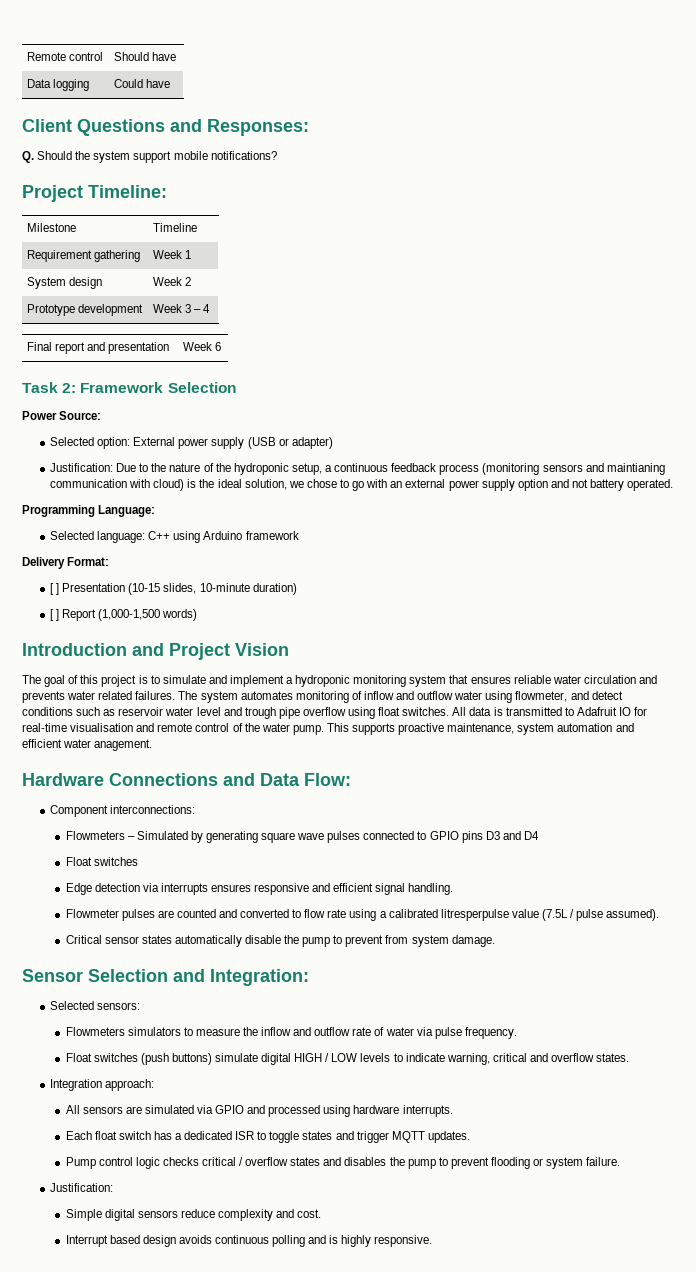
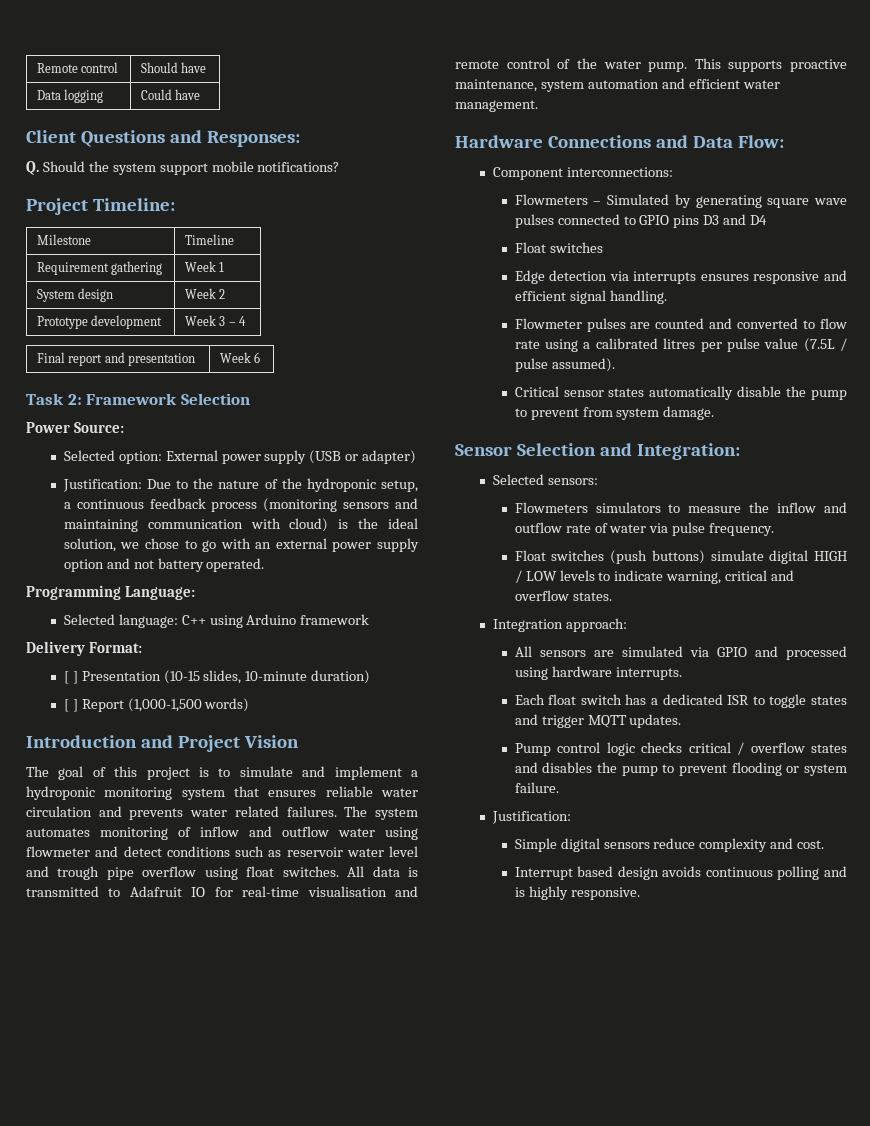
[606,463,665,475] maintianing -> [63,519,138,532] maintaining
[515,691,568,702] flowmeter, -> [26,846,90,857] flowmeter
[94,739,153,751] anagement. -> [455,100,538,112] management.
[440,909,509,921] litresperpulse -> [663,338,760,352] litres per pulse

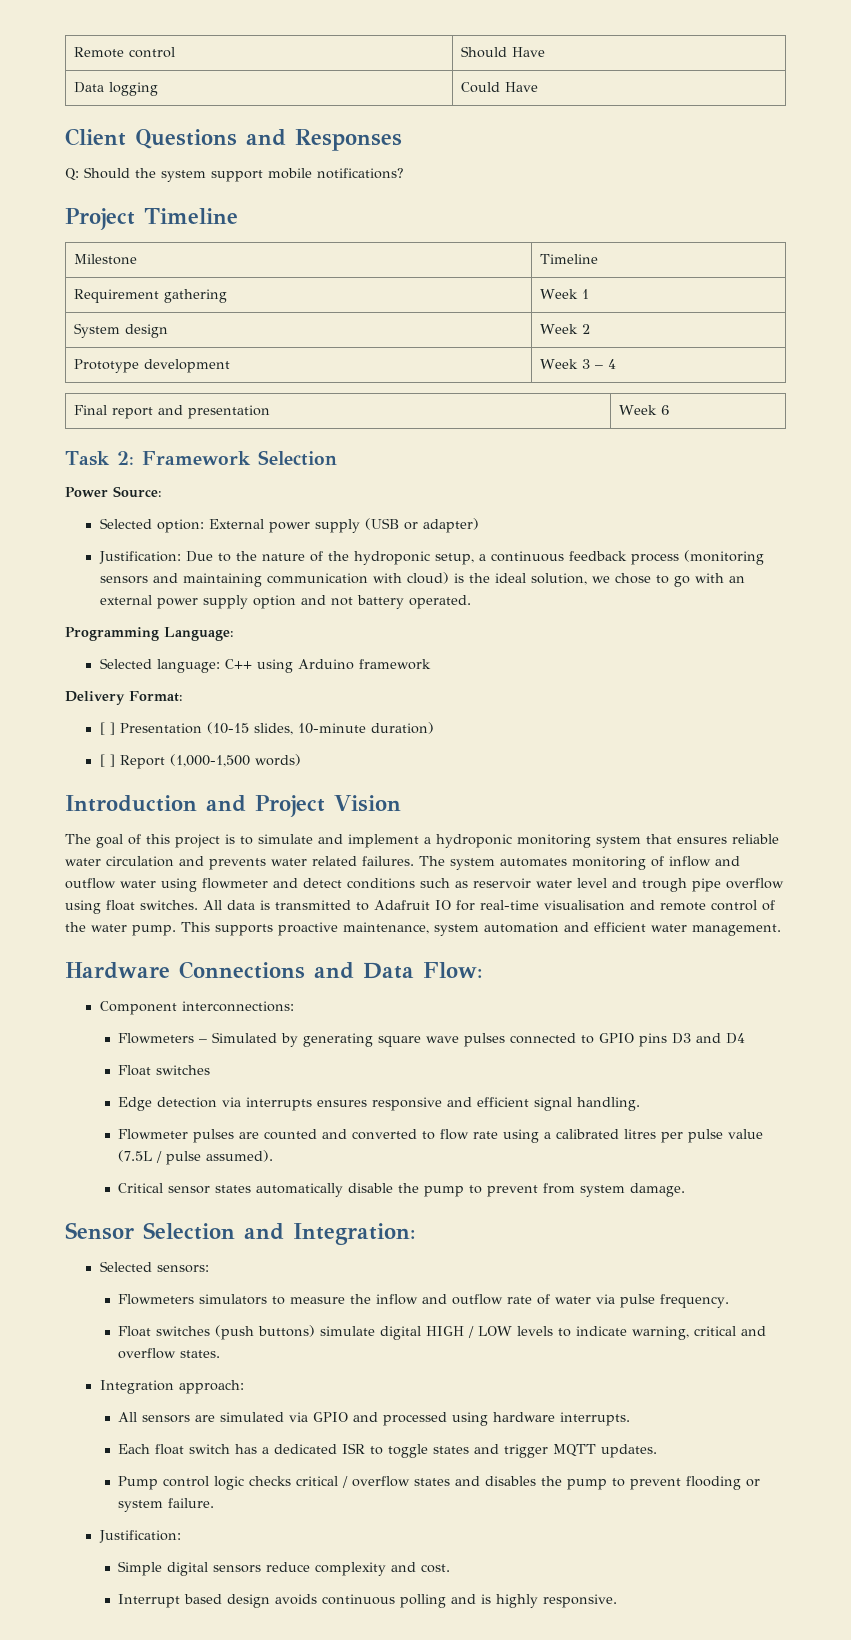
[181,62,207,73] have -> [511,47,545,57] Have
[175,89,201,100] have -> [504,82,538,92] Have
[206,131,300,147] [26,161,39,175] Responses: // Q. -> [295,129,402,151] [65,168,79,181] Responses // Q:
[92,198,175,211] Timeline: -> [144,208,238,224] Timeline

